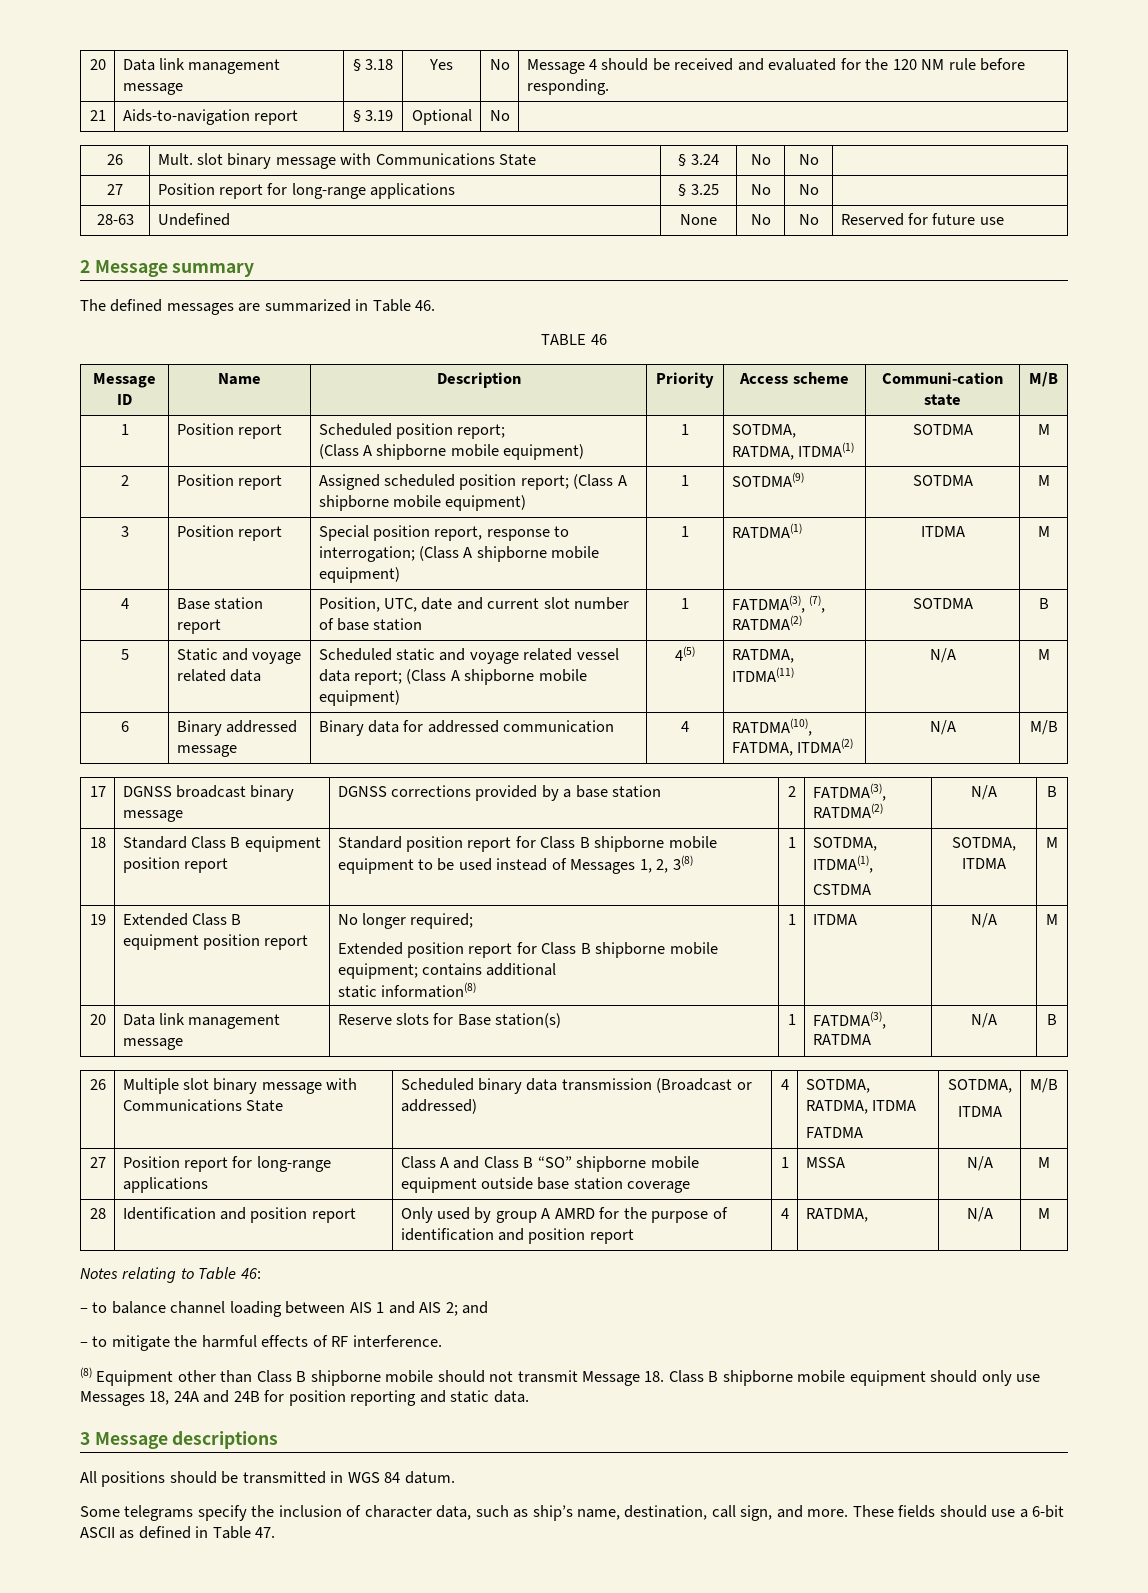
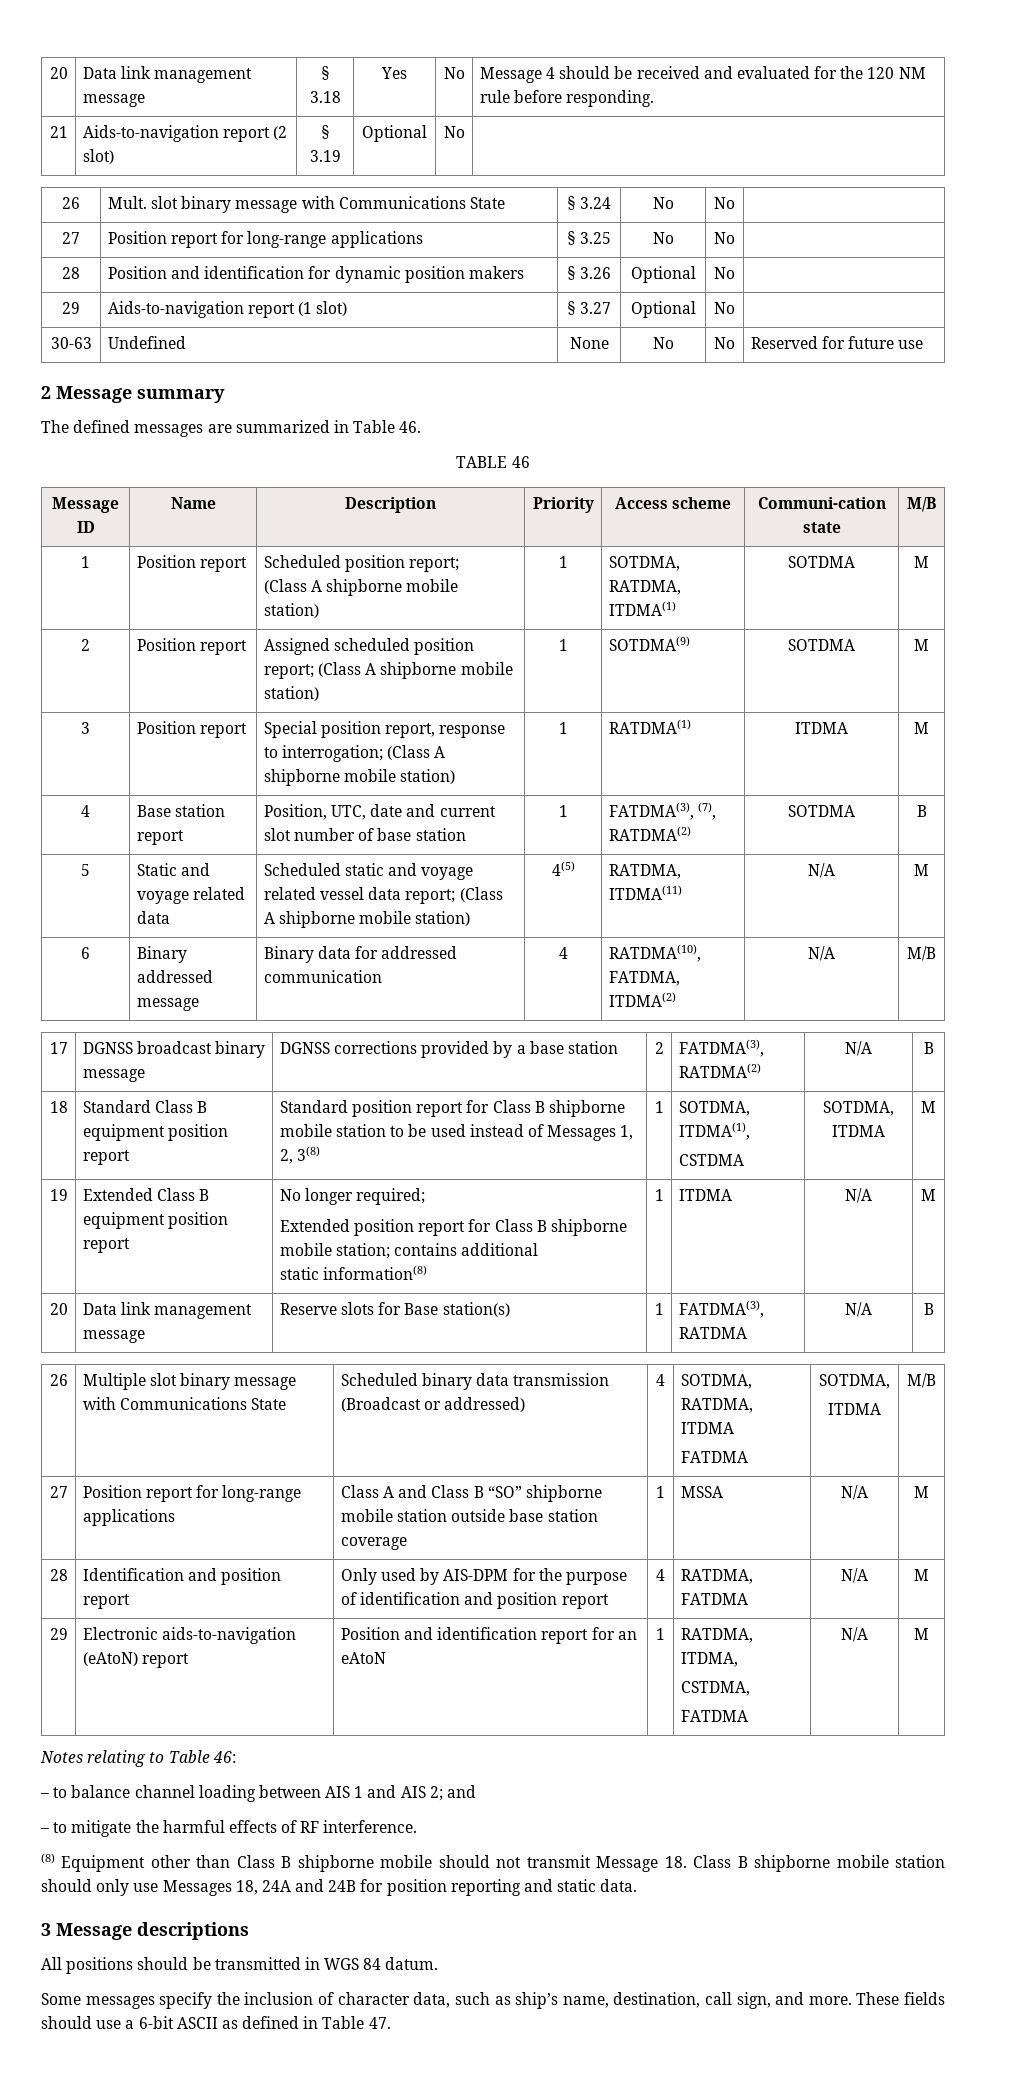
(299, 117) none -> [273,126,288,140] [82,149,114,164] (2 slot)
[96,214,134,225] 28-63 -> [62,267,80,279] [107,266,524,283] [567,266,611,280] [630,266,696,283] [714,267,735,279] [62,302,80,314] [107,301,348,318] [567,301,611,315] [630,301,696,318] [714,302,735,314] [50,337,92,349] 28 | Position and identification for dynamic position makers | § 3.26 | Optional | No | // 29 | Aids-to-navigation report (1 slot) | § 3.27 | Optional | No | // 30-63
[503,444,585,460] equipment) -> [263,603,319,618] station)
[445,495,527,511] equipment) -> [263,686,319,701] station)
[318,567,400,583] equipment) -> [400,769,456,784] station)
[318,690,400,706] equipment) -> [415,911,471,926] station)
[337,858,414,874] equipment -> [335,1124,386,1137] station
[337,963,418,979] equipment; -> [335,1243,390,1259] station;
[400,1177,477,1193] equipment -> [396,1509,447,1522] station
[495,1208,595,1223] group A AMRD -> [443,1569,509,1581] AIS-DPM
(868, 1215) none -> [680,1593,748,1605] [841,1568,868,1583] [914,1569,929,1581] [49,1628,68,1640] [82,1627,296,1644] [82,1652,189,1668] [340,1627,637,1644] [340,1652,386,1664] [656,1628,665,1640] [680,1628,753,1643] [680,1652,738,1667] [680,1681,750,1696] [680,1710,748,1722] FATDMA | N/A | M // 29 | Electronic aids-to-navigation (eAtoN) report | Position and identification report for an eAtoN | 1 | RATDMA, ITDMA, // CSTDMA, // FATDMA
[849,1370,926,1386] equipment -> [895,1855,946,1868] station
[124,1505,194,1521] telegrams -> [85,1996,155,2009] messages

